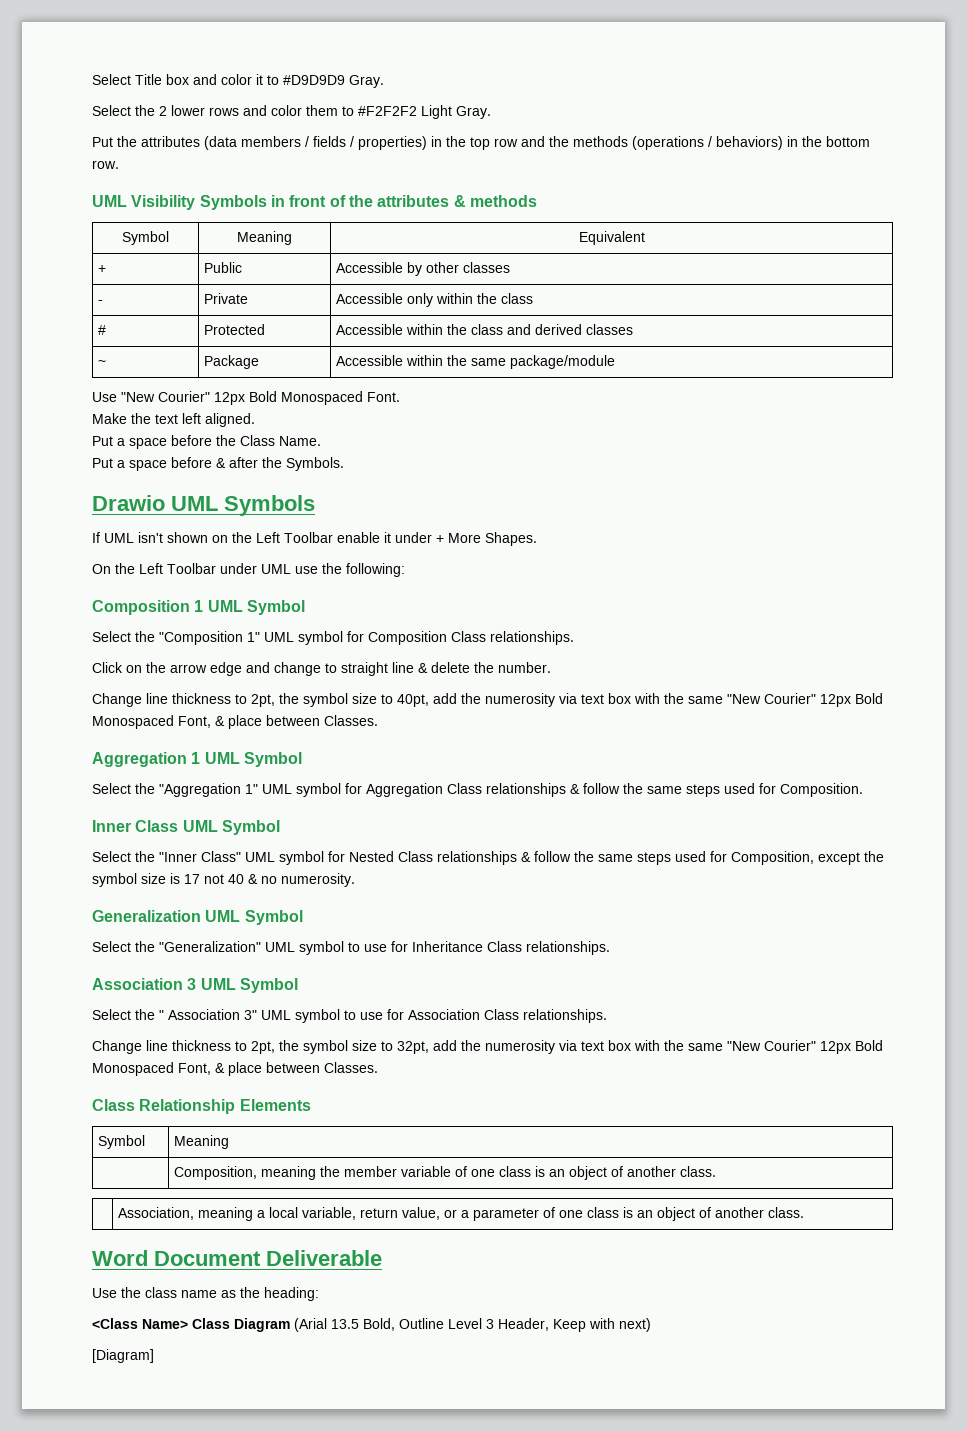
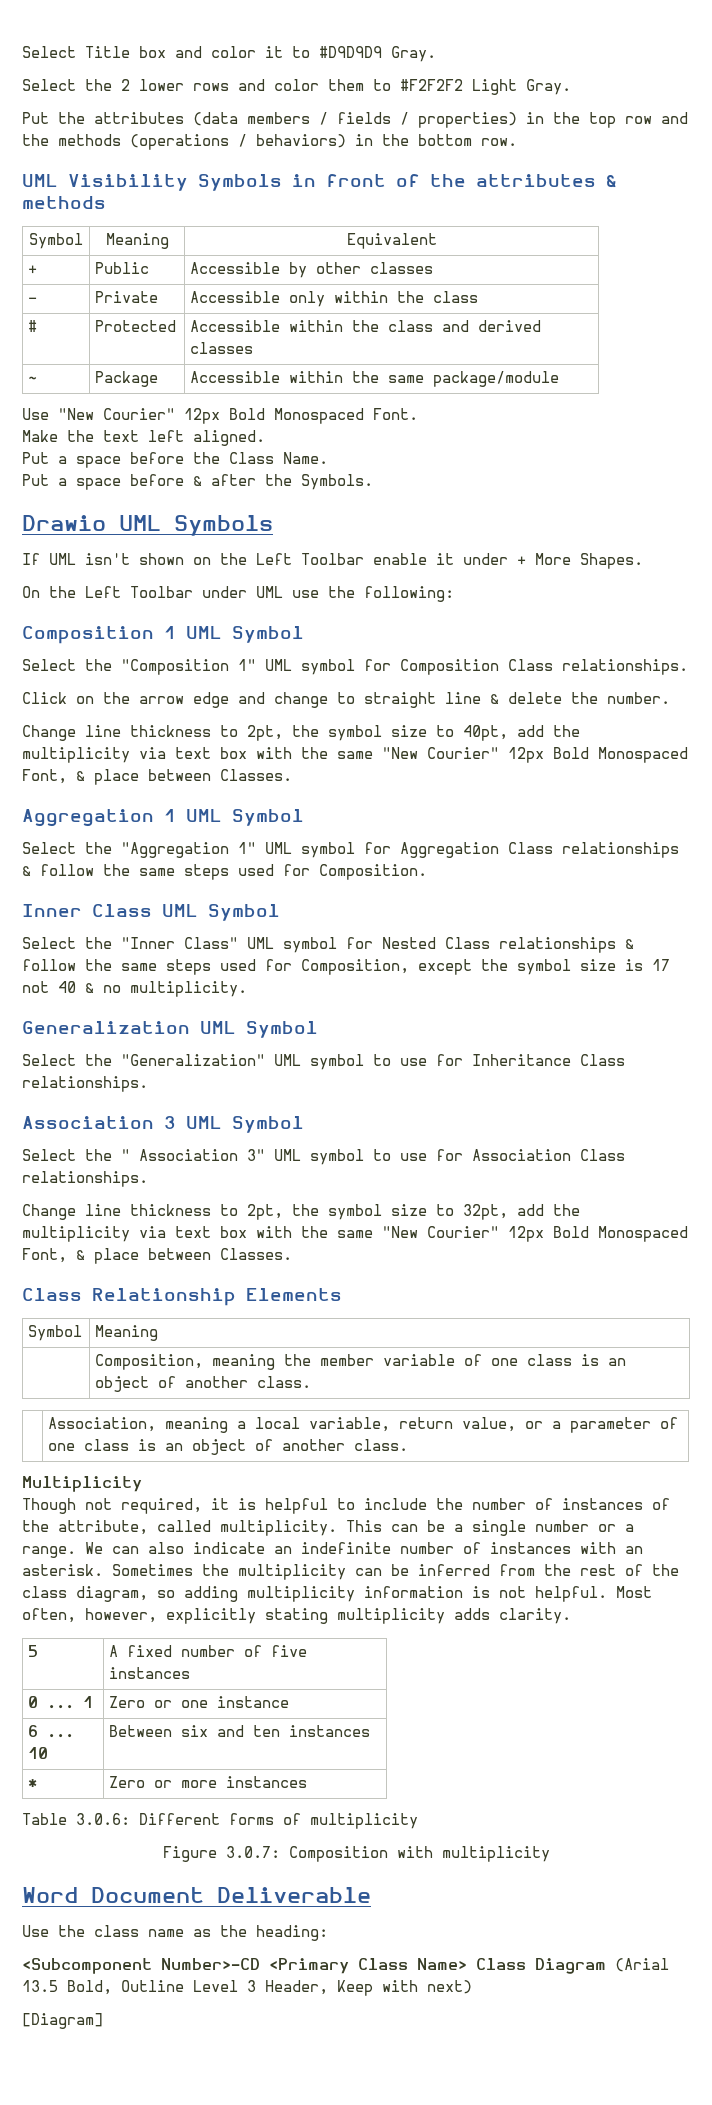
[485,693,555,707] numerosity -> [22,747,130,763] multiplicity
[281,873,355,887] numerosity. -> [130,981,247,997] multiplicity.
[485,1040,555,1054] numerosity -> [22,1226,130,1242] multiplicity
(805, 1212) none -> [22,1476,142,1492] [22,1498,670,1514] [22,1520,634,1536] [22,1542,643,1558] [22,1564,679,1580] [22,1586,652,1602] [22,1608,571,1624] [28,1645,39,1657] [109,1645,308,1657] [109,1667,191,1679] [28,1696,94,1709] [109,1696,290,1708] [28,1725,75,1738] [28,1747,49,1759] [109,1725,371,1737] [28,1779,38,1788] [109,1776,308,1788] [22,1813,418,1829] [162,1846,550,1862] // Multiplicity // Though not required, it is helpful to include the number of instances of the attribute, called multiplicity. This can be a single number or a range. We can also indicate an indefinite number of instances with an asterisk. Sometimes the multiplicity can be inferred from the rest of the class diagram, so adding multiplicity information is not helpful. Most often, however, explicitly stating multiplicity adds clarity. // 5 | A fixed number of five instances // 0 ... 1 | Zero or one instance // 6 ... 10 | Between six and ten instances // * | Zero or more instances // Table 3.0.6: Different forms of multiplicity // Figure 3.0.7: Composition with multiplicity
[92,1318,138,1329] <Class -> [22,1958,408,1974] <Subcomponent Number>-CD <Primary Class

